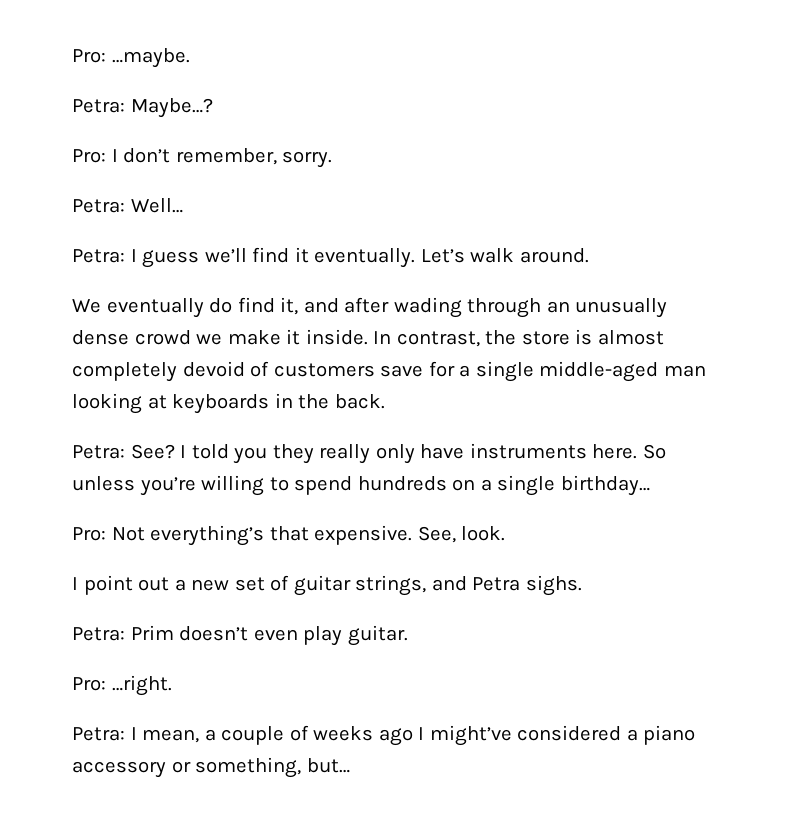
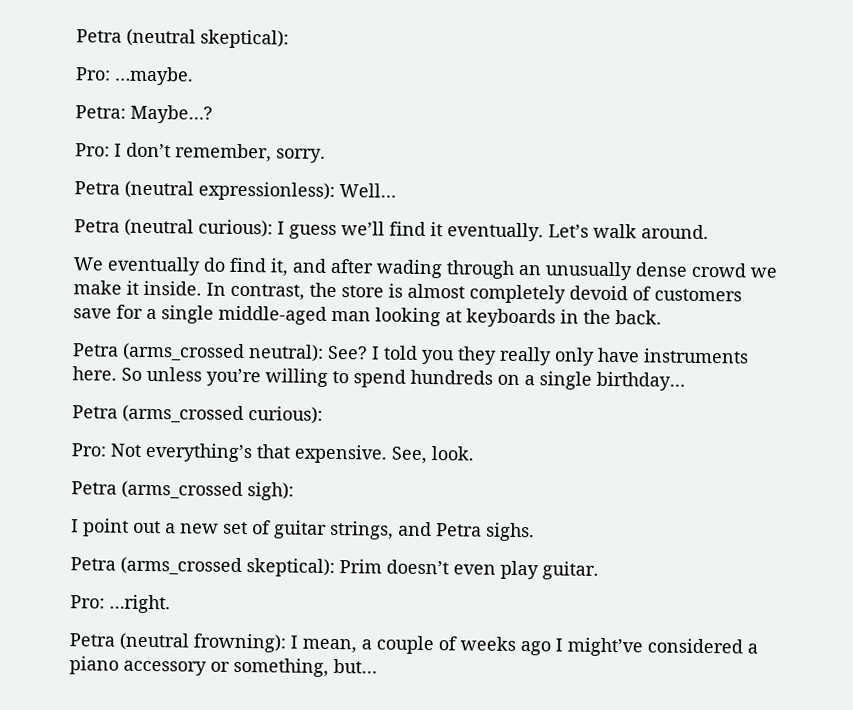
(72, 56) none -> [76,28,289,49] Petra (neutral skeptical): //
[72,198,183,213] [72,249,125,263] Petra: Well… // Petra: -> [74,180,396,201] [74,218,273,238] Petra (neutral expressionless): Well… // Petra (neutral curious):
[72,445,125,459] Petra: -> [72,342,324,362] Petra (arms_crossed neutral):
(650, 485) none -> [72,404,323,424] // Petra (arms_crossed curious):
(506, 533) none -> [71,480,294,501] // Petra (arms_crossed sigh):
[72,627,125,641] Petra: -> [70,556,335,578] Petra (arms_crossed skeptical):
[72,727,125,741] Petra: -> [69,632,286,653] Petra (neutral frowning):

